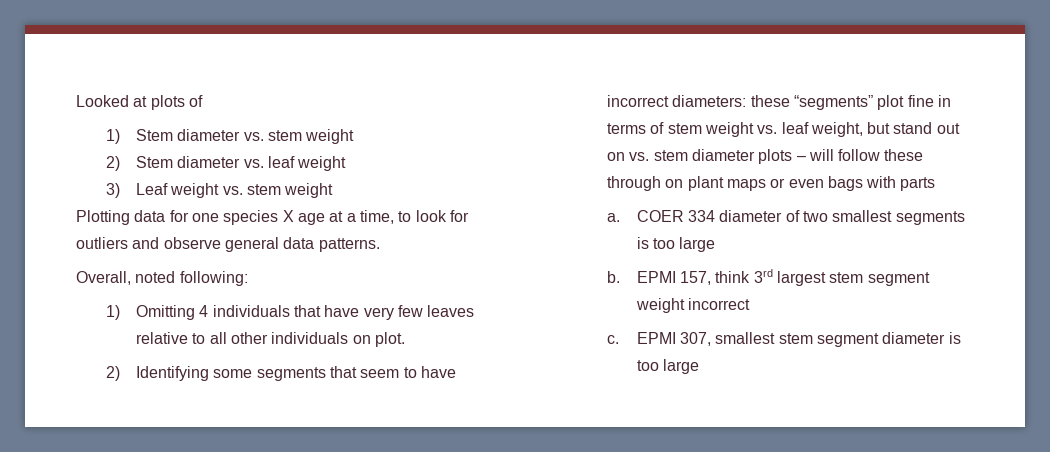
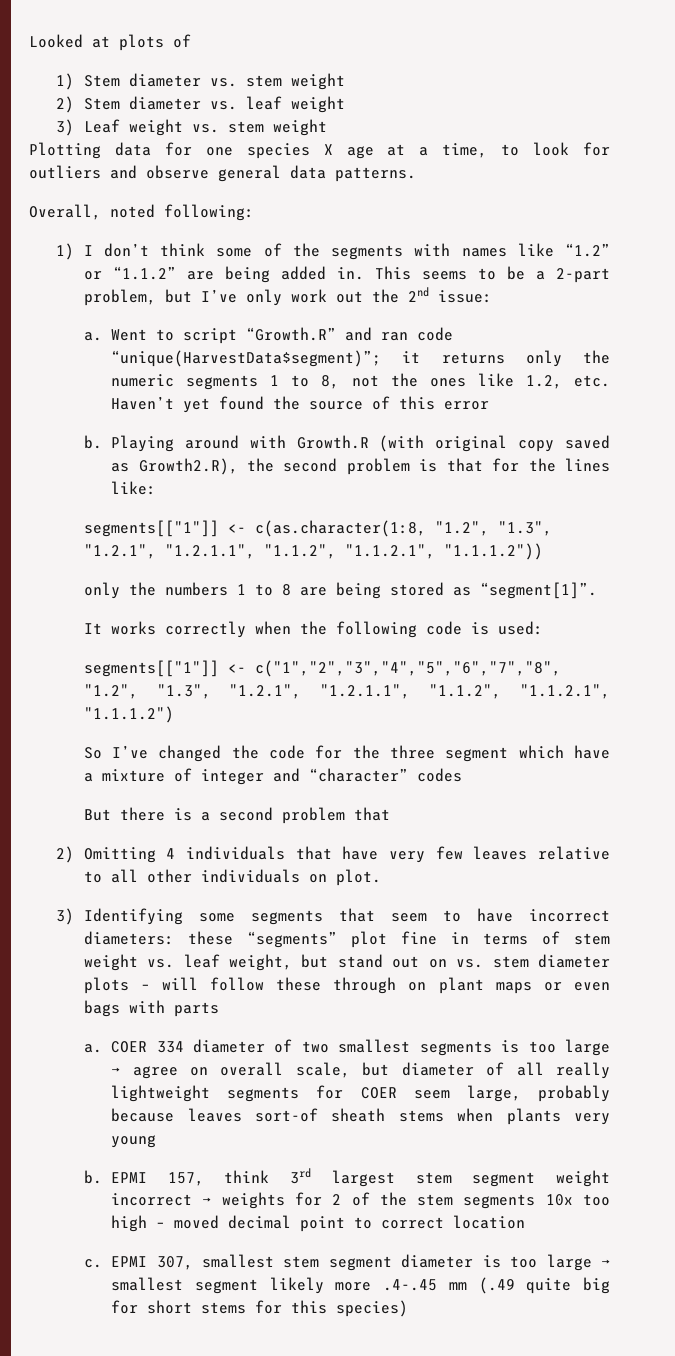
(120, 312) none -> [83,243,611,260] [83,266,611,283] [83,287,492,306] [83,327,454,344] [111,350,610,367] [111,373,610,390] [111,396,490,413] [83,435,610,452] [111,458,610,475] [111,481,157,495] [83,520,552,537] [83,543,543,560] [83,582,597,599] [83,621,543,638] [83,660,561,677] [83,684,610,699] [83,706,174,723] [83,745,611,762] [83,768,462,785] [83,807,390,824] [56,846,75,863] I don’t think some of the segments with names like “1.2” or “1.1.2” are being added in. This seems to be a 2-part problem, but I’ve only work out the 2nd issue: // a. Went to script “Growth.R” and ran code “unique(HarvestData$segment)”; it returns only the numeric segments 1 to 8, not the ones like 1.2, etc. Haven’t yet found the source of this error // b. Playing around with Growth.R (with original copy saved as Growth2.R), the second problem is that for the lines like: // segments[["1"]] <- c(as.character(1:8, "1.2", "1.3", "1.2.1", "1.2.1.1", "1.1.2", "1.1.2.1", "1.1.1.2")) // only the numbers 1 to 8 are being stored as “segment[1]”. // It works correctly when the following code is used: // segments[["1"]] <- c("1","2","3","4","5","6","7","8", "1.2", "1.3", "1.2.1", "1.2.1.1", "1.1.2", "1.1.2.1", "1.1.1.2") // So I’ve changed the code for the three segment which have a mixture of integer and “character” codes // But there is a second problem that // 2)
[105,366,120,381] 2) -> [56,908,75,925] 3)
(716, 244) none -> [111,1062,610,1079] [111,1085,610,1102] [111,1108,610,1125] [111,1135,157,1148] → agree on overall scale, but diameter of all really lightweight segments for COER seem large, probably because leaves sort-of sheath stems when plants very young
(751, 304) none -> [202,1192,610,1209] [111,1215,526,1232] → weights for 2 of the stem segments 10x too high – moved decimal point to correct location
(700, 366) none -> [601,1259,610,1267] [111,1277,610,1294] [111,1300,409,1317] → smallest segment likely more .4-.45 mm (.49 quite big for short stems for this species)

